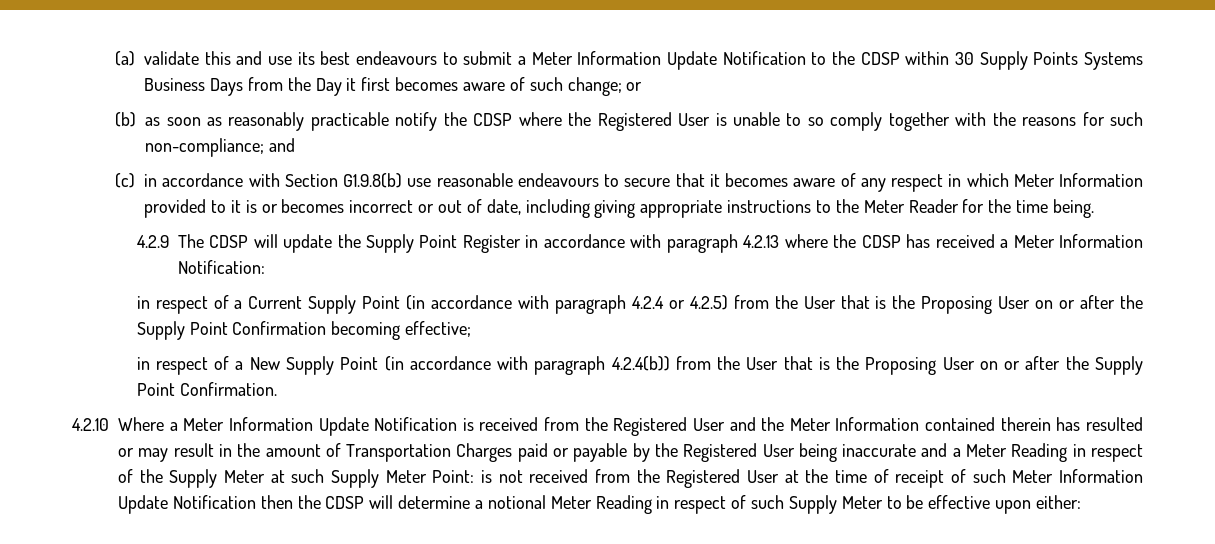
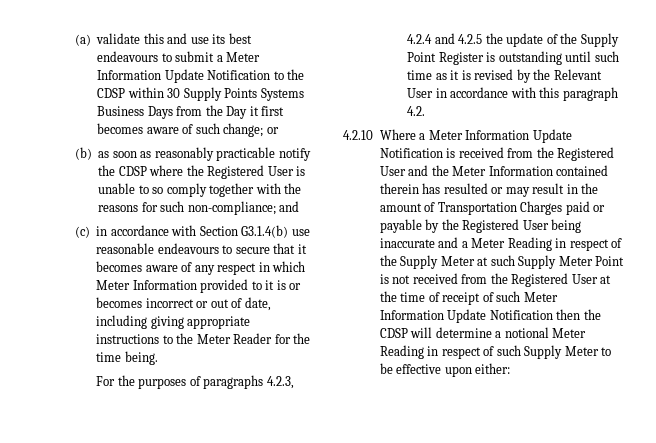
[343,173,403,188] G1.9.8(b) -> [241,225,289,238] G3.1.4(b)
[136,234,1144,253] [177,260,265,274] [136,295,1144,314] [136,321,472,340] [136,356,1143,375] [136,382,277,396] 4.2.9 The CDSP will update the Supply Point Register in accordance with paragraph 4.2.13 where the CDSP has received a Meter Information Notification: // in respect of a Current Supply Point (in accordance with paragraph 4.2.4 or 4.2.5) from the User that is the Proposing User on or after the Supply Point Confirmation becoming effective; // in respect of a New Supply Point (in accordance with paragraph 4.2.4(b)) from the User that is the Proposing User on or after the Supply Point Confirmation. -> [95,375,294,389] [406,33,619,47] [406,51,619,65] [406,69,602,83] [406,87,618,101] [406,106,425,116] For the purposes of paragraphs 4.2.3, 4.2.4 and 4.2.5 the update of the Supply Point Register is outstanding until such time as it is revised by the Relevant User in accordance with this paragraph 4.2.
[432,470,475,483] Point: -> [595,256,625,266] Point

